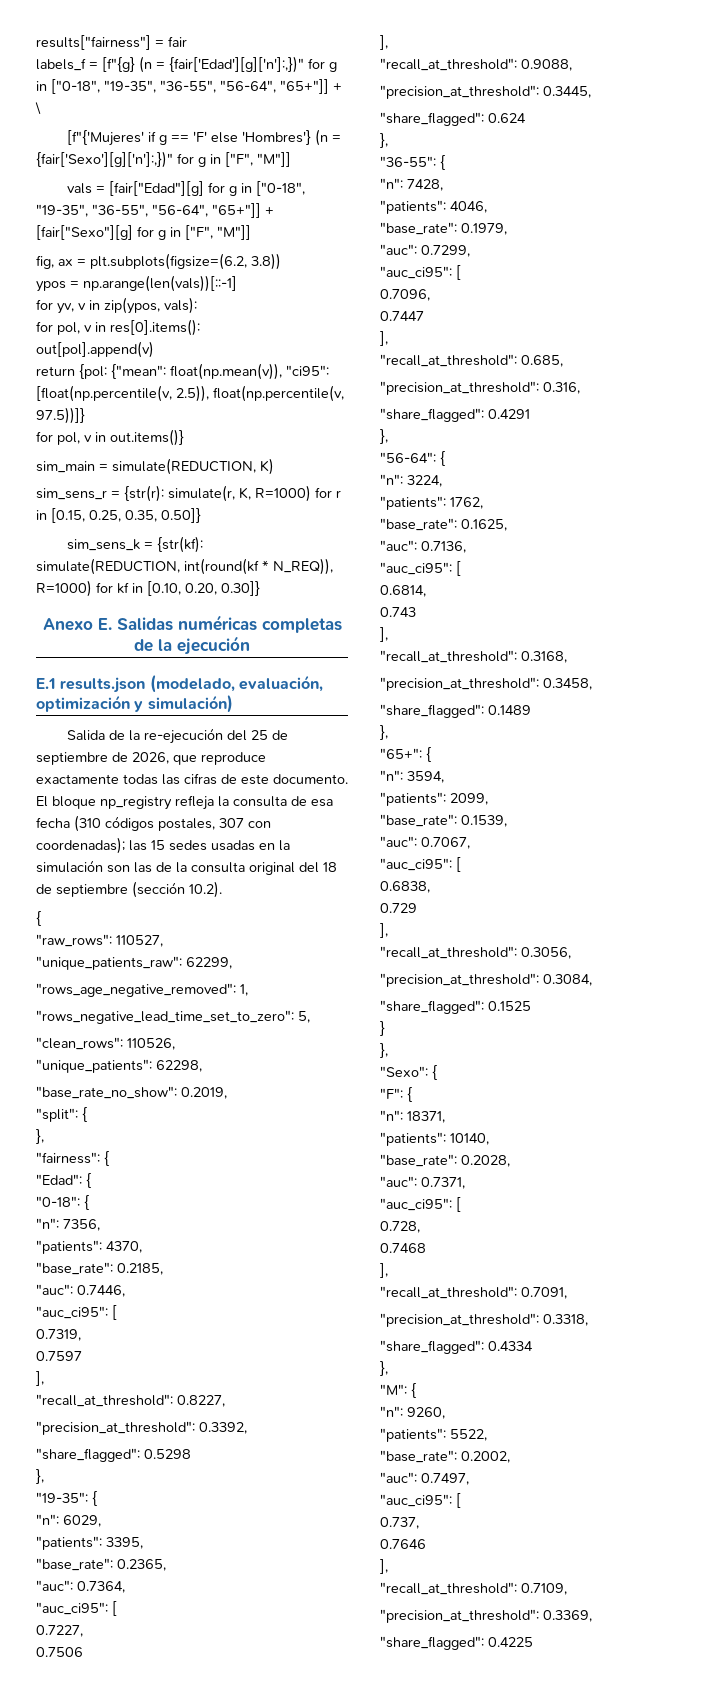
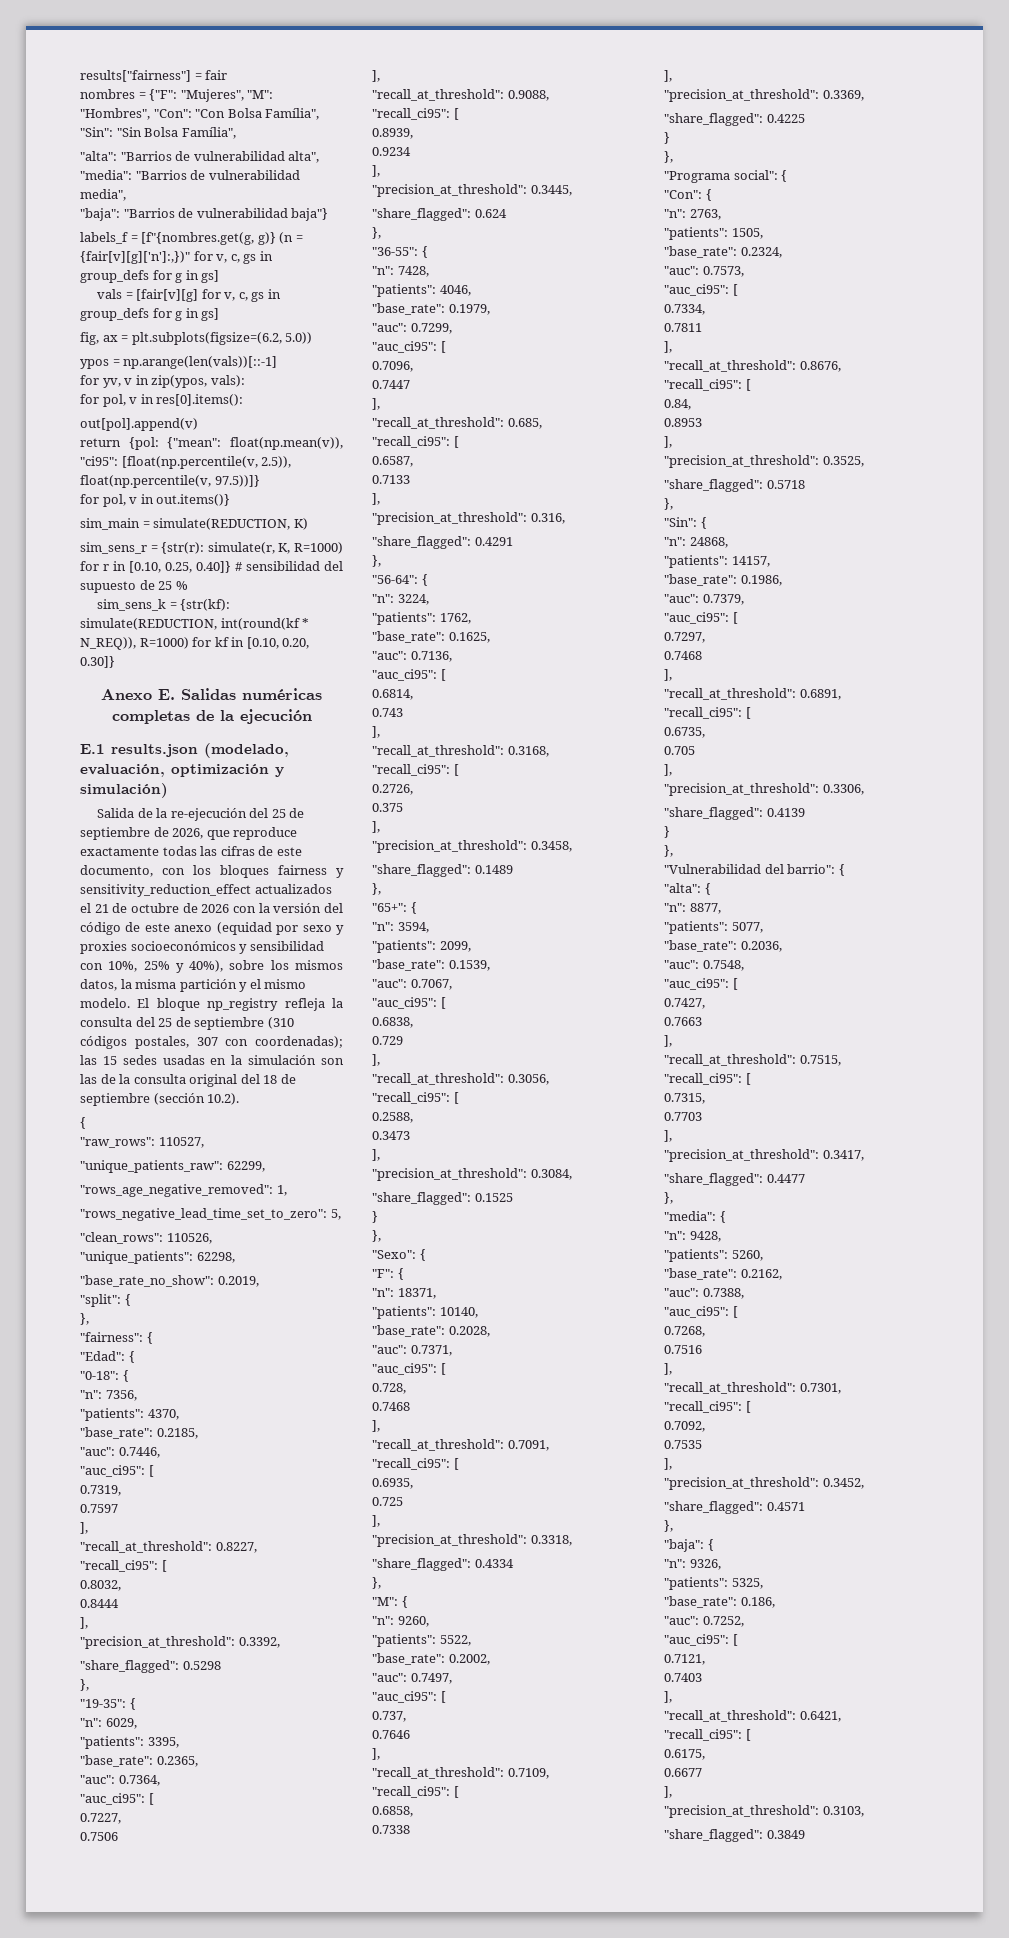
[36,56,337,73] [36,79,342,94] [35,102,41,115] [67,129,342,146] [36,151,291,168] [67,181,306,196] [36,203,274,218] [36,225,251,240] labels_f = [f"{g} (n = {fair['Edad'][g]['n']:,})" for g in ["0-18", "19-35", "36-55", "56-64", "65+"]] + \ // [f"{'Mujeres' if g == 'F' else 'Hombres'} (n = {fair['Sexo'][g]['n']:,})" for g in ["F", "M"]] // vals = [fair["Edad"][g] for g in ["0-18", "19-35", "36-55", "56-64", "65+"]] + [fair["Sexo"][g] for g in ["F", "M"]] -> [80,89,274,102] [80,108,320,120] [80,127,236,139] [80,151,320,163] [80,170,300,180] [80,189,126,201] [80,208,329,221] [80,232,303,245] [80,251,273,264] [80,270,220,283] [97,289,281,302] [80,308,220,321] nombres = {"F": "Mujeres", "M": "Hombres", "Con": "Con Bolsa Família", "Sin": "Sin Bolsa Família", // "alta": "Barrios de vulnerabilidad alta", "media": "Barrios de vulnerabilidad media", // "baja": "Barrios de vulnerabilidad baja"} // labels_f = [f"{nombres.get(g, g)} (n = {fair[v][g]['n']:,})" for v, c, gs in group_defs for g in gs] // vals = [fair[v][g] for v, c, gs in group_defs for g in gs]
[251,253,281,270] 3.8)) -> [285,332,313,344] 5.0))
[51,508,201,523] [0.15, 0.25, 0.35, 0.50]} -> [129,561,343,573] [80,580,188,593] [0.10, 0.25, 0.40]} # sensibilidad del supuesto de 25 %
[273,774,348,784] documento. -> [80,865,344,878] [80,884,332,897] [80,903,343,913] [80,922,344,935] [80,941,324,954] [80,960,343,973] [80,979,307,992] [80,998,130,1008] documento, con los bloques fairness y sensitivity_reduction_effect actualizados el 21 de octubre de 2026 con la versión del código de este anexo (equidad por sexo y proxies socioeconómicos y sensibilidad con 10%, 25% y 40%), sobre los mismos datos, la misma partición y el mismo modelo.
[291,796,333,807] [36,817,70,828] de esa fecha -> [135,1017,265,1030] del 25 de septiembre
(225, 1401) none -> [80,1560,167,1572] [80,1580,121,1591] [80,1599,119,1608] [80,1617,88,1629] // "recall_ci95": [ // 0.8032, // 0.8444 // ],
(572, 65) none -> [372,108,459,120] [372,128,413,139] [372,147,411,156] [372,165,380,177] // "recall_ci95": [ // 0.8939, // 0.9234 // ],
(563, 361) none -> [372,436,459,448] [372,456,413,467] [372,475,410,484] [372,493,380,505] // "recall_ci95": [ // 0.6587, // 0.7133 // ],
(567, 657) none -> [372,764,459,776] [372,784,413,795] [372,803,403,812] [372,821,380,833] // "recall_ci95": [ // 0.2726, // 0.375 // ],
(571, 953) none -> [372,1092,459,1104] [372,1112,413,1123] [372,1131,410,1140] [372,1149,380,1161] // "recall_ci95": [ // 0.2588, // 0.3473 // ],
(567, 1293) none -> [372,1458,459,1470] [372,1478,413,1489] [372,1497,403,1506] [372,1515,380,1527] // "recall_ci95": [ // 0.6935, // 0.725 // ],
(567, 1589) none -> [372,1786,459,1798] [372,1806,413,1817] [372,1825,410,1834] [664,70,672,82] // "recall_ci95": [ // 0.6858, // 0.7338 // ],
(533, 1642) none -> [664,132,670,144] [664,151,673,163] [664,170,788,183] [664,189,712,201] [664,209,721,220] [664,227,763,240] [664,246,782,258] [664,266,744,277] [664,284,738,296] [664,304,705,315] [664,323,702,332] [664,341,672,353] [664,360,841,372] [664,379,751,391] [664,399,691,410] [664,418,702,427] [664,436,672,448] [664,455,864,468] [664,479,805,492] [664,498,673,510] [664,517,707,529] [664,537,728,548] [664,555,770,568] [664,574,782,586] [664,594,744,605] [664,612,738,624] [664,632,705,643] [664,651,702,660] [664,669,672,681] [664,688,841,700] [664,707,751,719] [664,727,705,738] [664,746,695,755] [664,764,672,776] [664,783,864,796] [664,807,805,820] [664,826,670,838] [664,845,673,857] [664,864,845,876] [664,883,711,895] [664,903,721,914] [664,921,763,934] [664,940,782,952] [664,960,744,971] [664,978,738,990] [664,998,705,1009] [664,1017,702,1026] [664,1035,672,1047] [664,1054,841,1066] [664,1073,751,1085] [664,1093,705,1104] [664,1112,702,1121] [664,1130,672,1142] [664,1149,864,1162] [664,1173,805,1186] [664,1192,673,1204] [664,1211,726,1223] [664,1231,721,1242] [664,1249,763,1262] [664,1268,782,1280] [664,1288,744,1299] [664,1306,738,1318] [664,1326,705,1337] [664,1345,702,1354] [664,1363,672,1375] [664,1382,841,1394] [664,1401,751,1413] [664,1421,705,1432] [664,1440,702,1449] [664,1458,672,1470] [664,1477,864,1490] [664,1501,805,1514] [664,1520,673,1532] [664,1539,714,1552] [664,1559,721,1570] [664,1577,763,1590] [664,1596,775,1608] [664,1616,744,1627] [664,1634,738,1646] [664,1654,705,1665] [664,1673,702,1682] [664,1691,672,1703] [664,1710,841,1722] [664,1729,751,1741] [664,1749,705,1760] [664,1768,702,1777] [664,1786,672,1798] [664,1805,864,1818] [664,1829,805,1842] // } // }, // "Programa social": { // "Con": { // "n": 2763, // "patients": 1505, // "base_rate": 0.2324, // "auc": 0.7573, // "auc_ci95": [ // 0.7334, // 0.7811 // ], // "recall_at_threshold": 0.8676, // "recall_ci95": [ // 0.84, // 0.8953 // ], // "precision_at_threshold": 0.3525, // "share_flagged": 0.5718 // }, // "Sin": { // "n": 24868, // "patients": 14157, // "base_rate": 0.1986, // "auc": 0.7379, // "auc_ci95": [ // 0.7297, // 0.7468 // ], // "recall_at_threshold": 0.6891, // "recall_ci95": [ // 0.6735, // 0.705 // ], // "precision_at_threshold": 0.3306, // "share_flagged": 0.4139 // } // }, // "Vulnerabilidad del barrio": { // "alta": { // "n": 8877, // "patients": 5077, // "base_rate": 0.2036, // "auc": 0.7548, // "auc_ci95": [ // 0.7427, // 0.7663 // ], // "recall_at_threshold": 0.7515, // "recall_ci95": [ // 0.7315, // 0.7703 // ], // "precision_at_threshold": 0.3417, // "share_flagged": 0.4477 // }, // "media": { // "n": 9428, // "patients": 5260, // "base_rate": 0.2162, // "auc": 0.7388, // "auc_ci95": [ // 0.7268, // 0.7516 // ], // "recall_at_threshold": 0.7301, // "recall_ci95": [ // 0.7092, // 0.7535 // ], // "precision_at_threshold": 0.3452, // "share_flagged": 0.4571 // }, // "baja": { // "n": 9326, // "patients": 5325, // "base_rate": 0.186, // "auc": 0.7252, // "auc_ci95": [ // 0.7121, // 0.7403 // ], // "recall_at_threshold": 0.6421, // "recall_ci95": [ // 0.6175, // 0.6677 // ], // "precision_at_threshold": 0.3103, // "share_flagged": 0.3849

